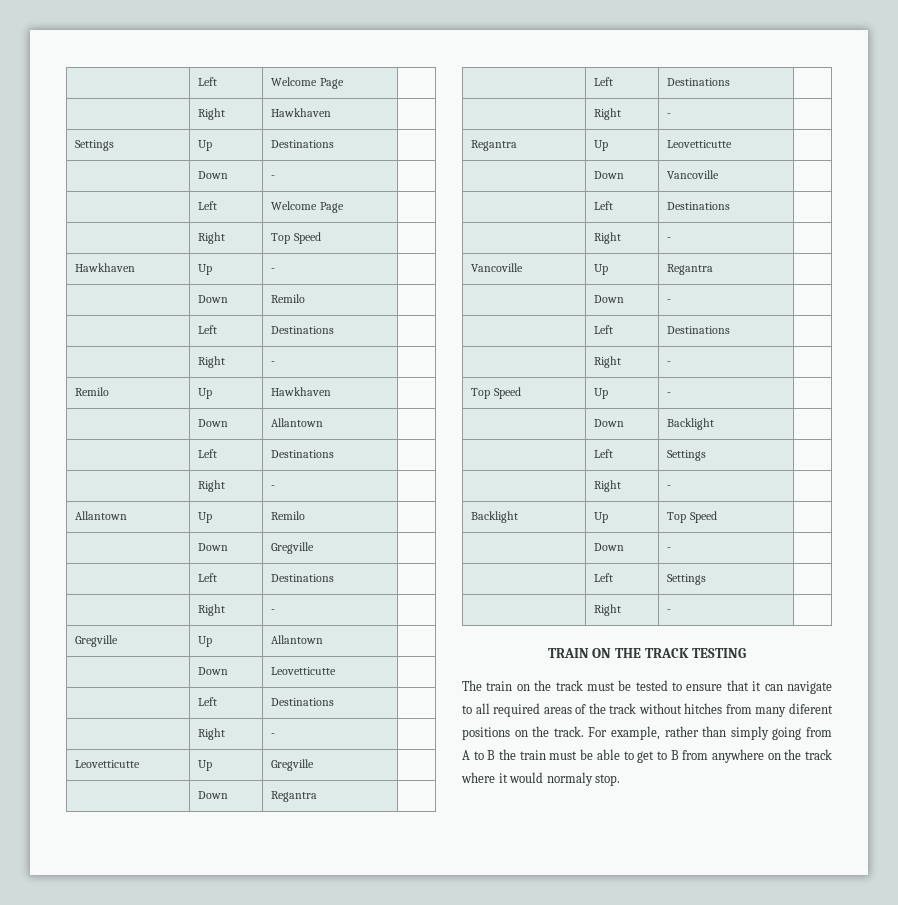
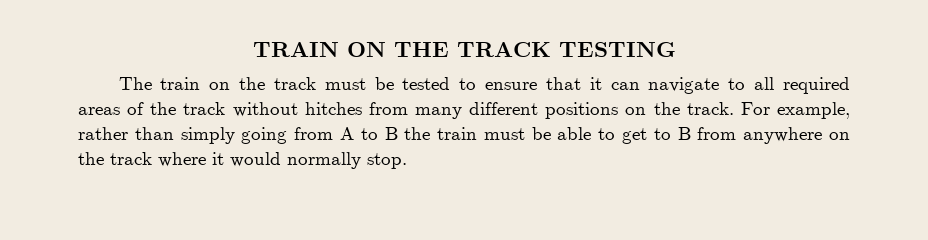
[198,77,218,86] [271,77,344,89] [198,108,226,120] [271,108,332,117] [75,140,115,151] [198,140,213,151] [271,140,335,148] [198,171,229,179] [271,175,276,179] [198,201,218,210] [271,201,344,213] [198,232,226,244] [271,232,321,244] [75,263,136,272] [198,264,213,275] [271,268,276,272] [198,295,229,303] [271,294,306,303] [198,325,218,334] [271,326,335,334] [198,356,226,368] [271,361,276,365] [75,387,110,396] [198,388,213,399] [271,387,332,396] [198,419,229,427] [271,418,324,427] [198,449,218,458] [271,450,335,458] [198,480,226,492] [271,485,276,489] [75,511,128,520] [198,512,213,523] [271,511,306,520] [198,543,229,551] [271,542,315,554] [198,573,218,582] [271,574,335,582] [198,604,226,616] [271,609,276,613] [75,635,119,647] [198,636,213,647] [271,635,324,644] [198,667,229,675] [271,667,337,675] [198,697,218,706] [271,698,335,706] [198,728,226,740] [271,733,276,737] [75,760,141,768] [198,760,213,771] [271,759,315,771] [198,791,229,799] [271,791,318,802] [594,77,614,86] [667,78,731,86] [594,108,622,120] [667,113,672,117] [471,140,518,151] [594,140,609,151] [667,140,733,148] [594,171,625,179] [667,170,720,179] [594,201,614,210] [667,202,731,210] [594,232,622,244] [667,237,672,241] [471,263,524,272] [594,264,609,275] [667,264,714,275] [594,295,625,303] [667,299,672,303] [594,325,614,334] [667,326,731,334] [594,356,622,368] [667,361,672,365] [471,387,521,399] [594,388,609,399] [667,392,672,396] [594,419,625,427] [667,418,715,430] [594,449,614,458] [667,450,707,461] [594,480,622,492] [667,485,672,489] [471,511,519,523] [594,512,609,523] [667,511,717,523] [594,543,625,551] [667,547,672,551] [594,573,614,582] [667,574,707,585] [594,604,622,616] [667,609,672,613] | Left | Welcome Page | // | Right | Hawkhaven | // Settings | Up | Destinations | // | Down | - | // | Left | Welcome Page | // | Right | Top Speed | // Hawkhaven | Up | - | // | Down | Remilo | // | Left | Destinations | // | Right | - | // Remilo | Up | Hawkhaven | // | Down | Allantown | // | Left | Destinations | // | Right | - | // Allantown | Up | Remilo | // | Down | Gregville | // | Left | Destinations | // | Right | - | // Gregville | Up | Allantown | // | Down | Leovetticutte | // | Left | Destinations | // | Right | - | // Leovetticutte | Up | Gregville | // | Down | Regantra | // | Left | Destinations | // | Right | - | // Regantra | Up | Leovetticutte | // | Down | Vancoville | // | Left | Destinations | // | Right | - | // Vancoville | Up | Regantra | // | Down | - | // | Left | Destinations | // | Right | - | // Top Speed | Up | - | // | Down | Backlight | // | Left | Settings | // | Right | - | // Backlight | Up | Top Speed | // | Down | - | // | Left | Settings | // | Right | - | // -> (252, 49) none
[789,703,833,714] diferent -> [469,102,539,115] different
[546,772,593,786] normaly -> [287,152,361,169] normally

